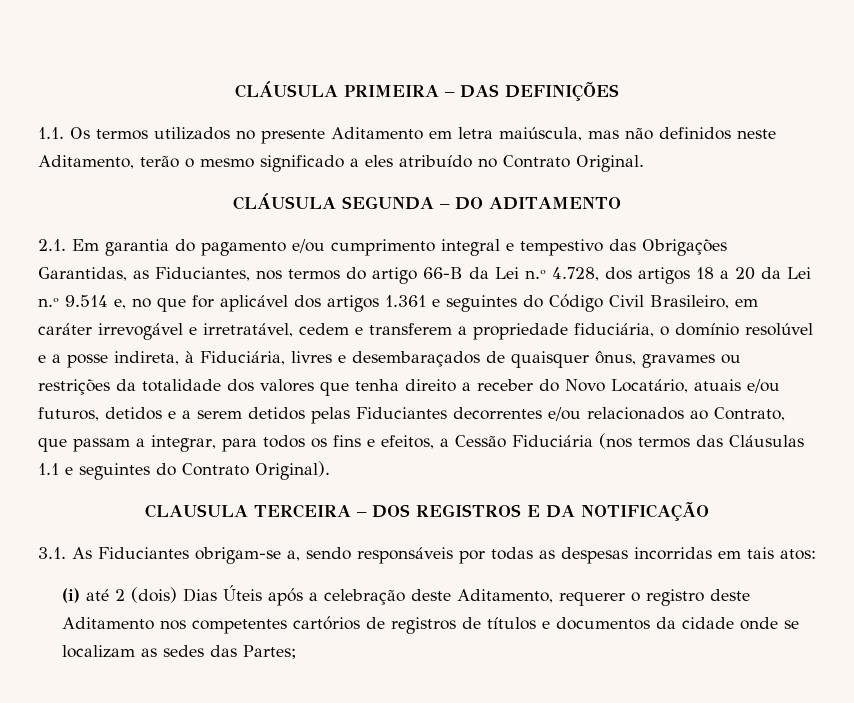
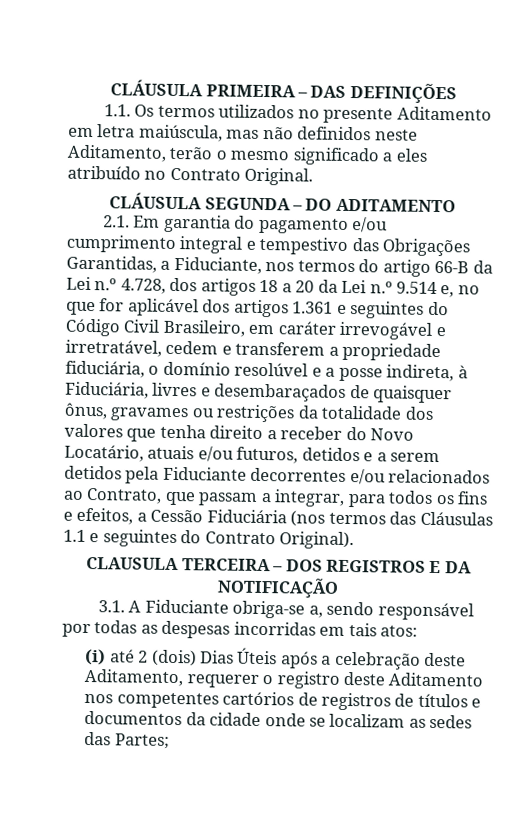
[133,267,250,281] as Fiduciantes, -> [160,256,262,274] a Fiduciante,
[311,407,447,424] pelas Fiduciantes -> [125,466,247,484] pela Fiduciante
[72,547,281,564] As Fiduciantes obrigam-se -> [128,599,306,619] A Fiduciante obriga-se
[357,547,453,564] responsáveis -> [377,602,474,621] responsável

